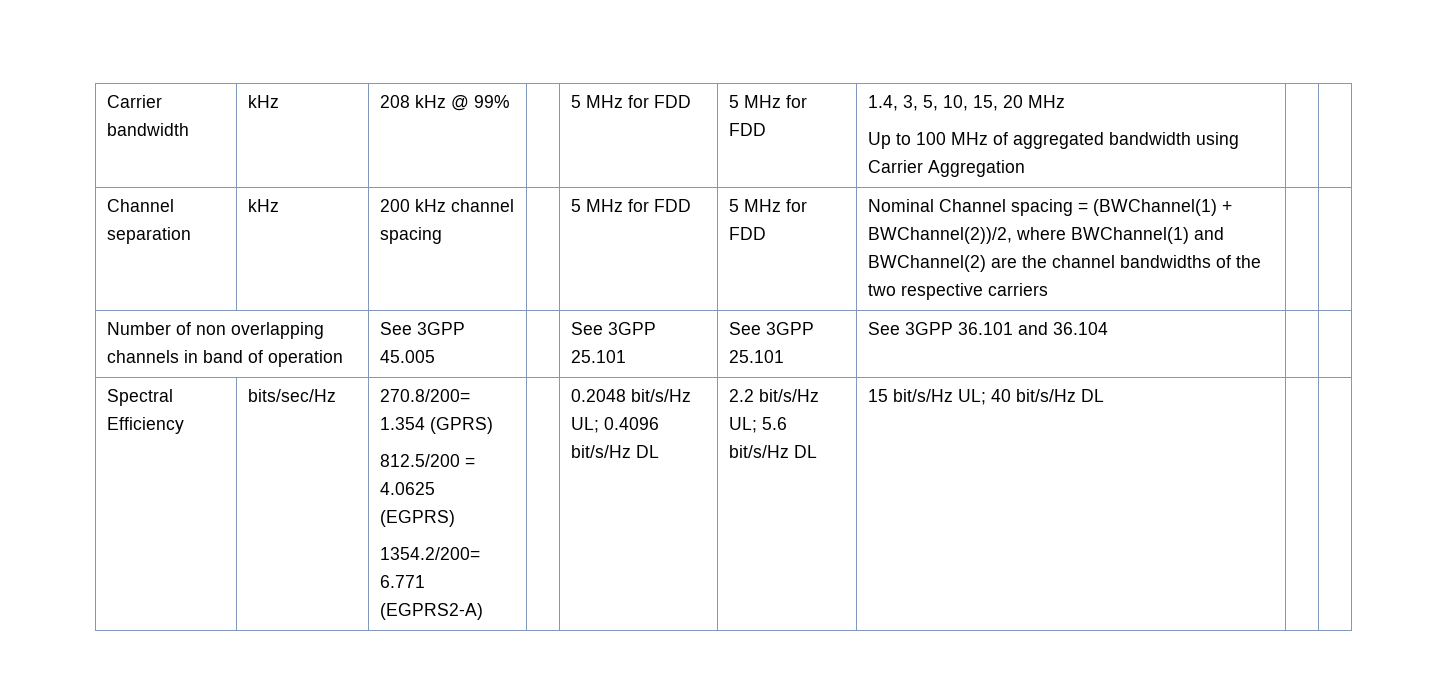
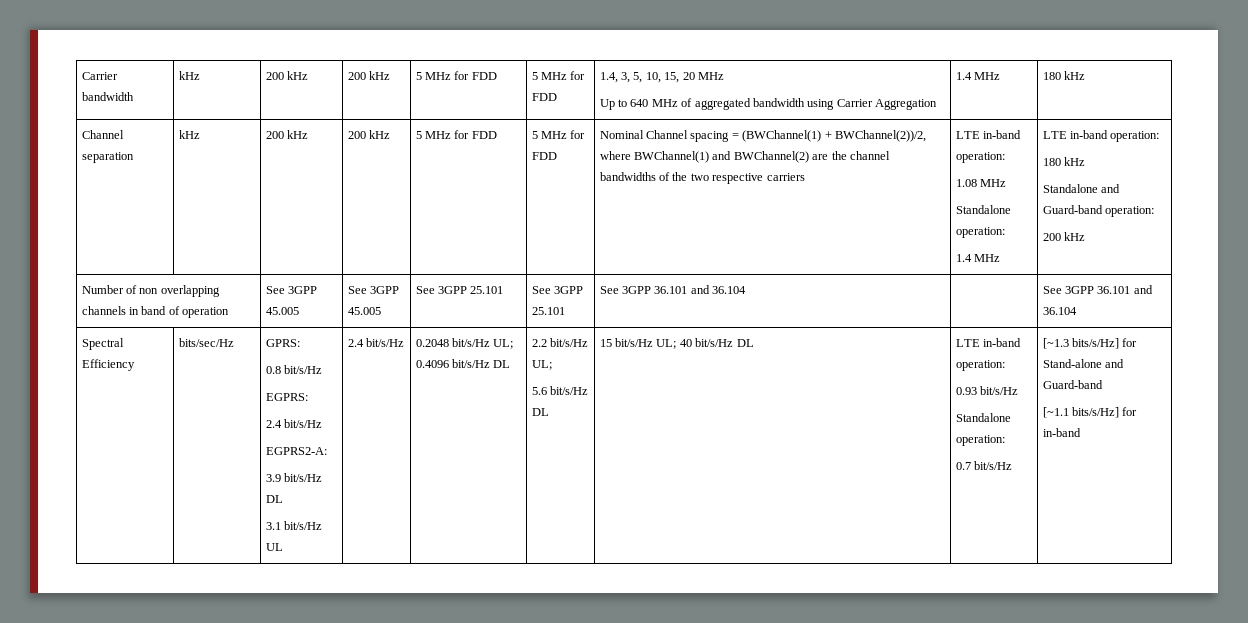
[380,95,511,111] 208 kHz @ 99% | -> [265,71,309,80] [347,71,391,80] 200 kHz | 200 kHz
[916,132,947,145] 100 -> [630,99,649,107] 640
(1026, 168) | -> [955,72,1001,80] [1042,71,1086,80] 1.4 MHz | 180 kHz
[451,199,515,212] [380,227,443,244] channel spacing | -> [347,130,391,139] | 200 kHz
(1049, 289) | -> [955,130,1022,139] [955,152,1005,163] [955,179,1007,187] [955,205,1011,214] [955,227,1005,238] [955,254,1001,262] [1042,130,1160,142] [1042,157,1086,166] [1042,184,1121,193] [1042,205,1155,217] [1042,232,1086,241] LTE in-band operation: // 1.08 MHz // Standalone operation: // 1.4 MHz | LTE in-band operation: // 180 kHz // Standalone and Guard-band operation: // 200 kHz
(436, 356) none -> [347,286,400,294] [347,307,381,315] See 3GPP 45.005
[107,389,174,406] [107,417,185,434] [248,389,337,402] [380,389,471,402] [380,417,494,434] [380,454,476,467] [380,482,436,495] [380,510,456,527] [380,547,481,560] [380,575,426,588] [380,603,484,620] // Spectral Efficiency | bits/sec/Hz | 270.8/200= 1.354 (GPRS) // 812.5/200 = 4.0625 (EGPRS) // 1354.2/200= 6.771 (EGPRS2-A) | -> [1042,285,1153,294] [1042,307,1077,315] [81,338,124,350] [81,359,135,371] [178,338,234,347] [265,339,300,347] [265,365,323,374] [265,393,308,401] [265,419,323,428] [265,447,327,455] [265,473,323,482] [265,495,283,503] [265,521,323,530] [265,543,283,551] [347,338,405,347] See 3GPP 36.101 and 36.104 // Spectral Efficiency | bits/sec/Hz | GPRS: // 0.8 bit/s/Hz // EGPRS: // 2.4 bit/s/Hz // EGPRS2-A: // 3.9 bit/s/Hz DL // 3.1 bit/s/Hz UL | 2.4 bit/s/Hz
(758, 425) none -> (552, 365) //
(1105, 395) | -> [955,338,1022,347] [955,360,1005,371] [955,386,1019,395] [955,413,1011,422] [955,435,1005,446] [955,461,1013,470] [1042,338,1138,349] [1042,359,1125,368] [1042,380,1103,389] [1042,407,1138,418] [1042,428,1081,437] LTE in-band operation: // 0.93 bit/s/Hz // Standalone operation: // 0.7 bit/s/Hz | [~1.3 bits/s/Hz] for Stand-alone and Guard-band // [~1.1 bits/s/Hz] for in-band

